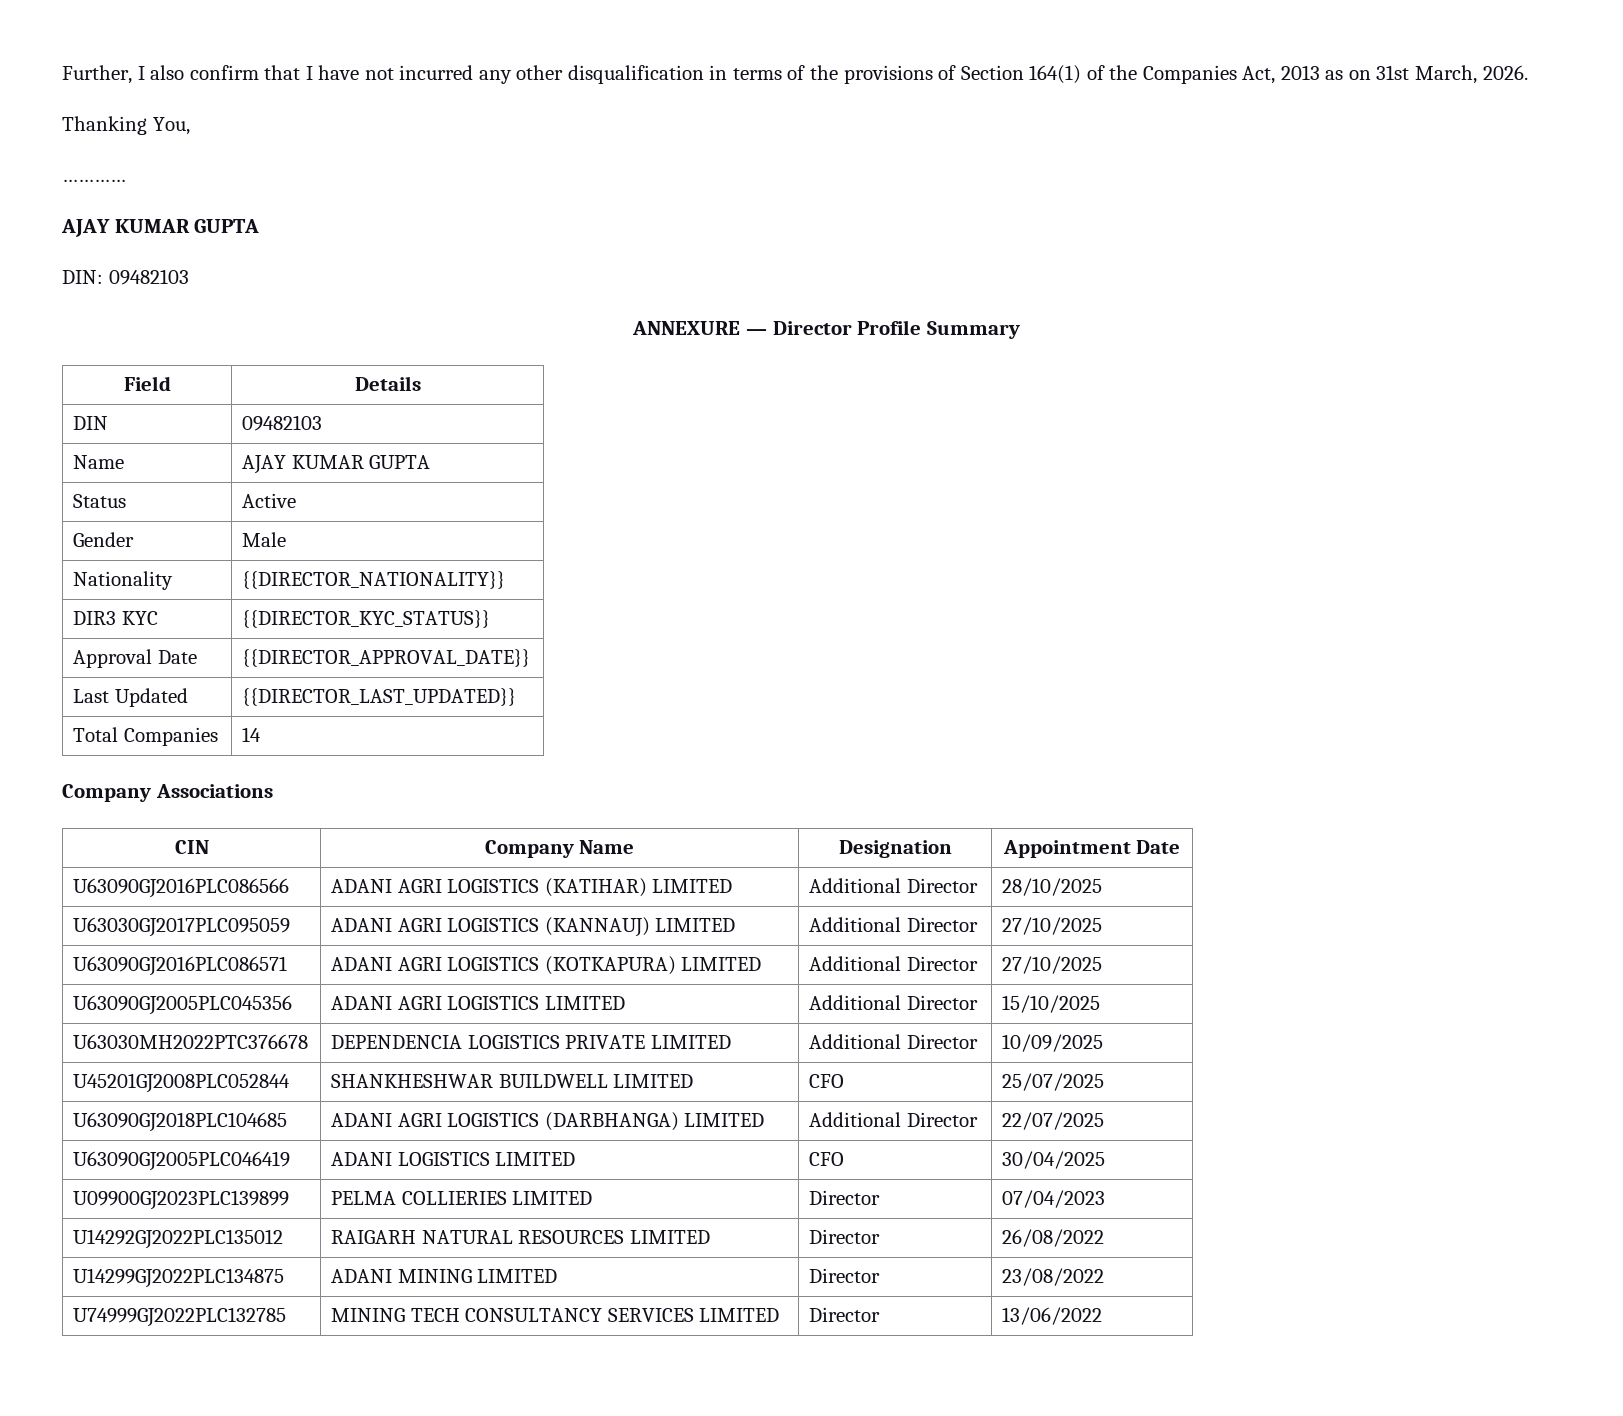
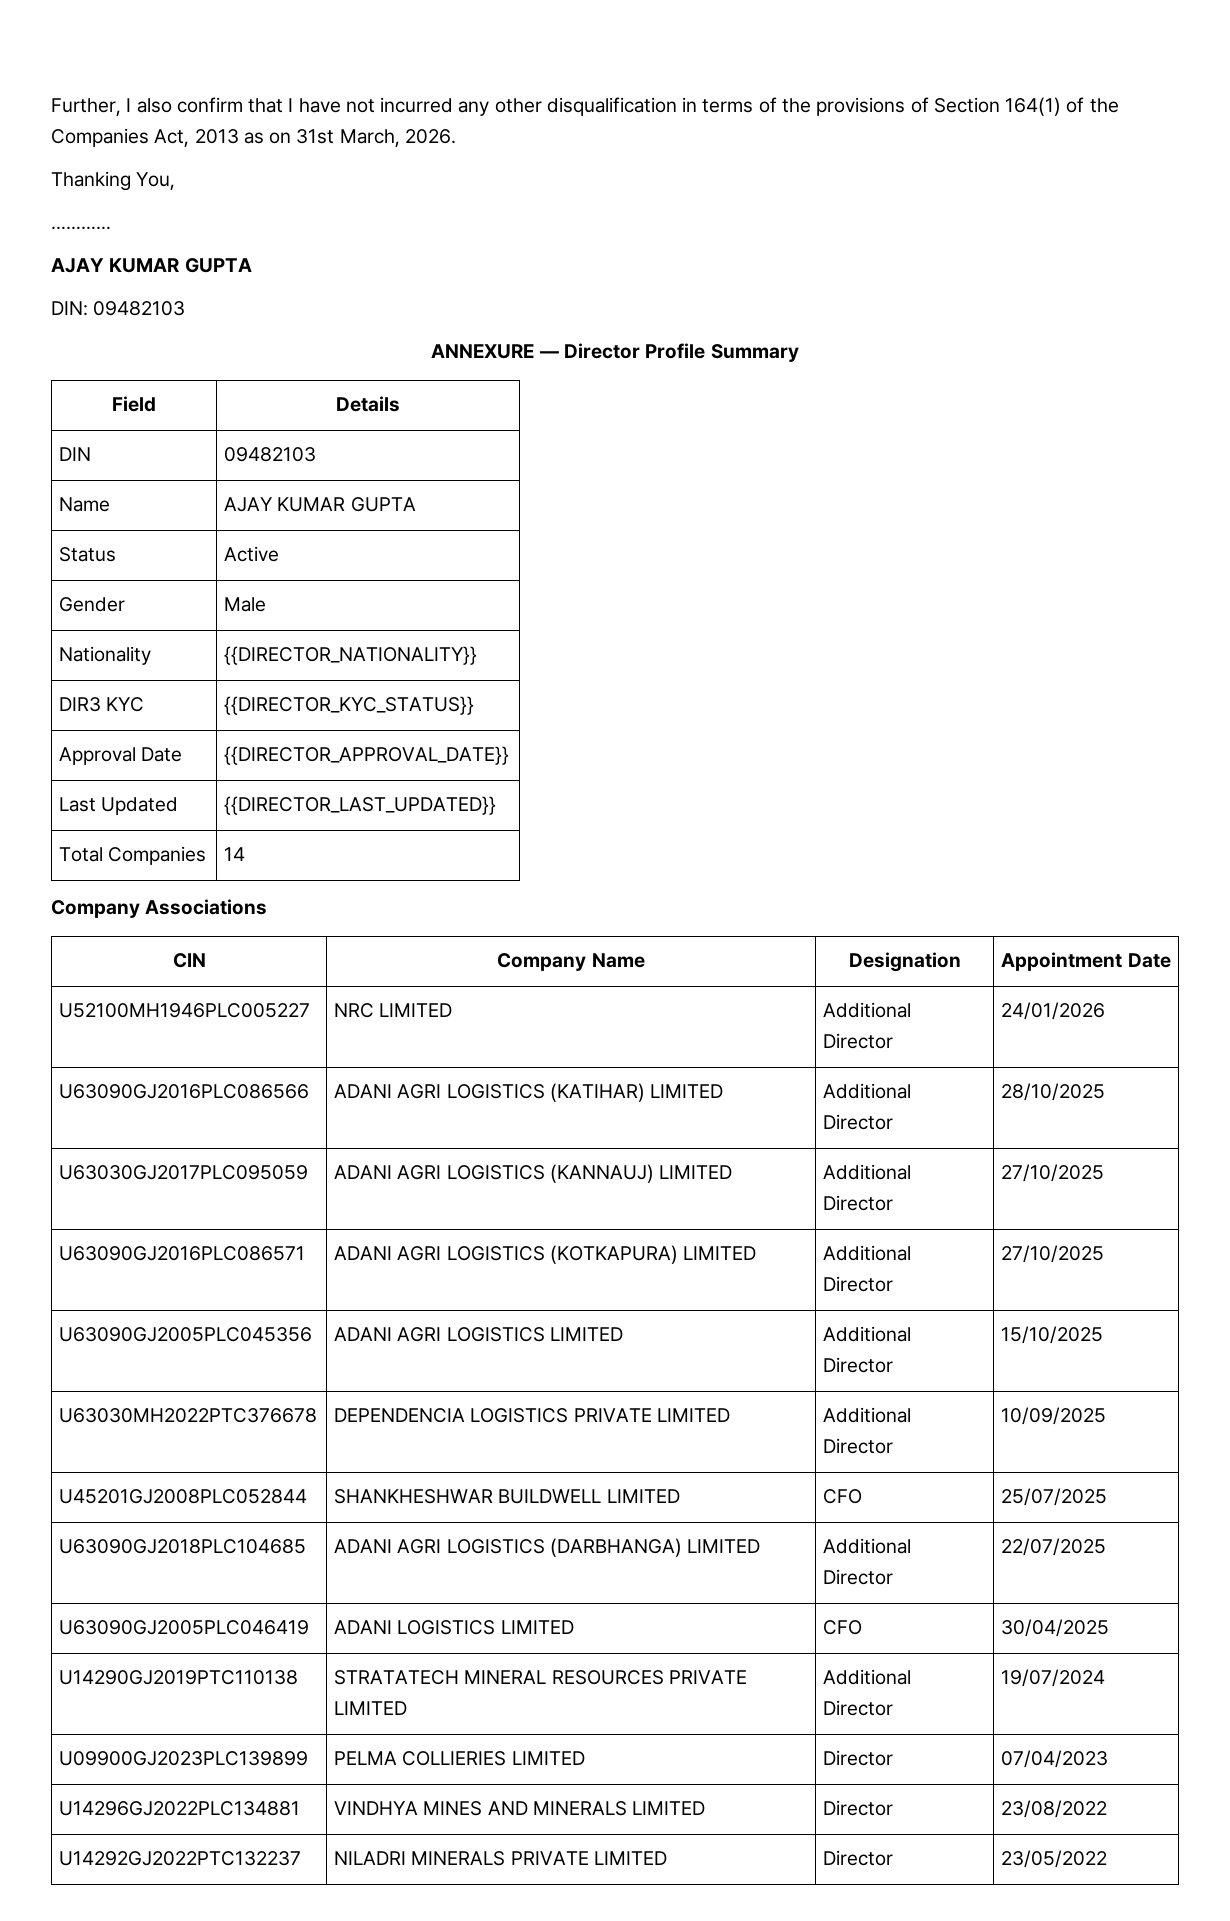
(1181, 847) none -> [59,1003,311,1018] [334,1003,453,1018] [823,1002,912,1018] [823,1033,894,1049] [1001,1002,1106,1020] // U52100MH1946PLC005227 | NRC LIMITED | Additional Director | 24/01/2026
(1106, 1160) none -> [59,1670,299,1685] [334,1670,747,1685] [334,1701,408,1715] [823,1669,912,1685] [823,1700,894,1716] [1001,1669,1106,1687] // U14290GJ2019PTC110138 | STRATATECH MINERAL RESOURCES PRIVATE LIMITED | Additional Director | 19/07/2024
[73,1229,284,1249] [331,1230,710,1244] [809,1229,881,1244] [1002,1229,1105,1247] [73,1268,285,1288] [331,1269,558,1283] [809,1268,881,1283] [1002,1268,1105,1286] [73,1307,287,1327] [331,1308,780,1322] [809,1307,881,1322] [1002,1307,1103,1325] U14292GJ2022PLC135012 | RAIGARH NATURAL RESOURCES LIMITED | Director | 26/08/2022 // U14299GJ2022PLC134875 | ADANI MINING LIMITED | Director | 23/08/2022 // U74999GJ2022PLC132785 | MINING TECH CONSULTANCY SERVICES LIMITED | Director | 13/06/2022 -> [59,1801,301,1816] [334,1801,706,1816] [823,1800,894,1816] [1001,1800,1108,1818] [59,1851,302,1866] [334,1851,667,1866] [823,1850,894,1866] [1001,1850,1108,1868] U14296GJ2022PLC134881 | VINDHYA MINES AND MINERALS LIMITED | Director | 23/08/2022 // U14292GJ2022PTC132237 | NILADRI MINERALS PRIVATE LIMITED | Director | 23/05/2022

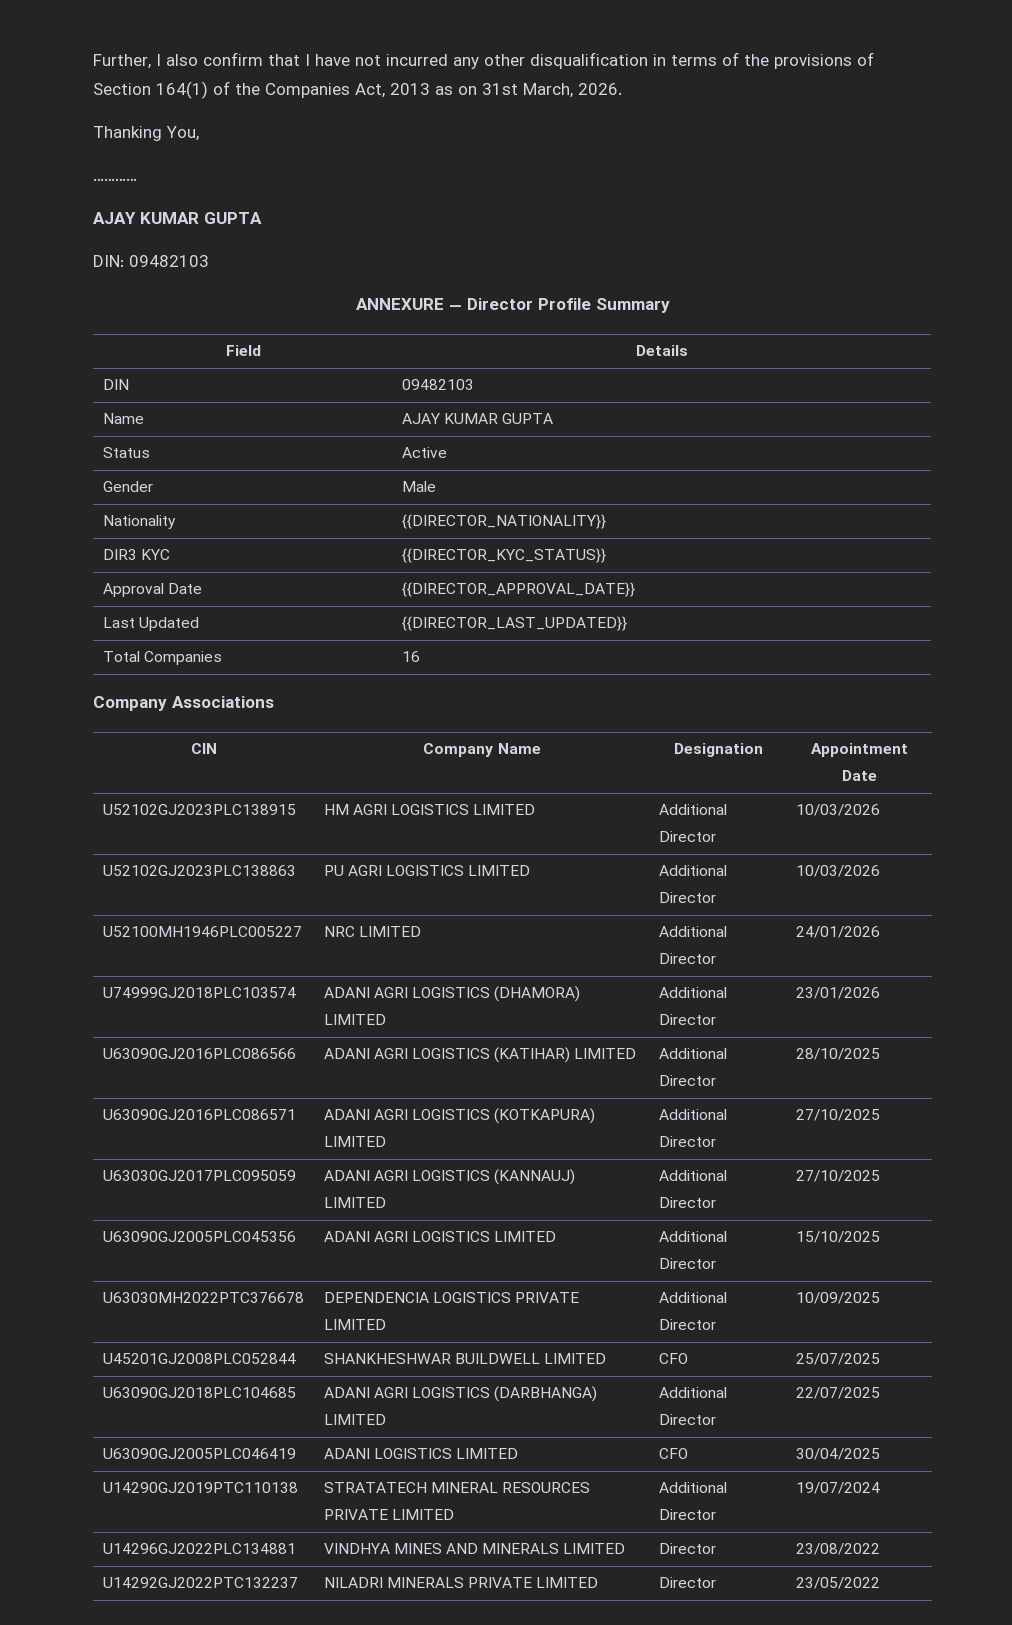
[224,847,246,861] 14 -> [401,651,420,662] 16
(1171, 960) none -> [102,804,296,815] [323,804,536,815] [658,804,727,815] [658,831,716,842] [795,804,880,816] [102,865,296,876] [323,865,531,876] [658,865,727,876] [658,892,716,903] [795,865,880,877] // U52102GJ2023PLC138915 | HM AGRI LOGISTICS LIMITED | Additional Director | 10/03/2026 // U52102GJ2023PLC138863 | PU AGRI LOGISTICS LIMITED | Additional Director | 10/03/2026
(1106, 1011) none -> [102,987,296,998] [323,986,581,1002] [323,1014,386,1025] [658,987,727,998] [658,1014,716,1025] [795,987,880,999] // U74999GJ2018PLC103574 | ADANI AGRI LOGISTICS (DHAMORA) LIMITED | Additional Director | 23/01/2026
[59,1165,309,1180] [334,1164,733,1183] [823,1164,912,1180] [823,1195,894,1211] [1001,1164,1105,1182] [59,1246,306,1261] [334,1245,678,1264] U63030GJ2017PLC095059 | ADANI AGRI LOGISTICS (KANNAUJ) LIMITED | Additional Director | 27/10/2025 // U63090GJ2016PLC086571 | ADANI AGRI LOGISTICS (KOTKAPURA) -> [102,1109,296,1120] [323,1108,596,1124] [323,1136,386,1147] [658,1109,727,1120] [658,1136,716,1147] [795,1109,880,1121] [102,1170,296,1181] [323,1169,576,1185] U63090GJ2016PLC086571 | ADANI AGRI LOGISTICS (KOTKAPURA) LIMITED | Additional Director | 27/10/2025 // U63030GJ2017PLC095059 | ADANI AGRI LOGISTICS (KANNAUJ)
[59,1751,309,1766] [334,1751,585,1766] [823,1750,894,1766] [1001,1750,1109,1768] // U09900GJ2023PLC139899 | PELMA COLLIERIES LIMITED | Director | 07/04/2023 -> (880, 1488) none

